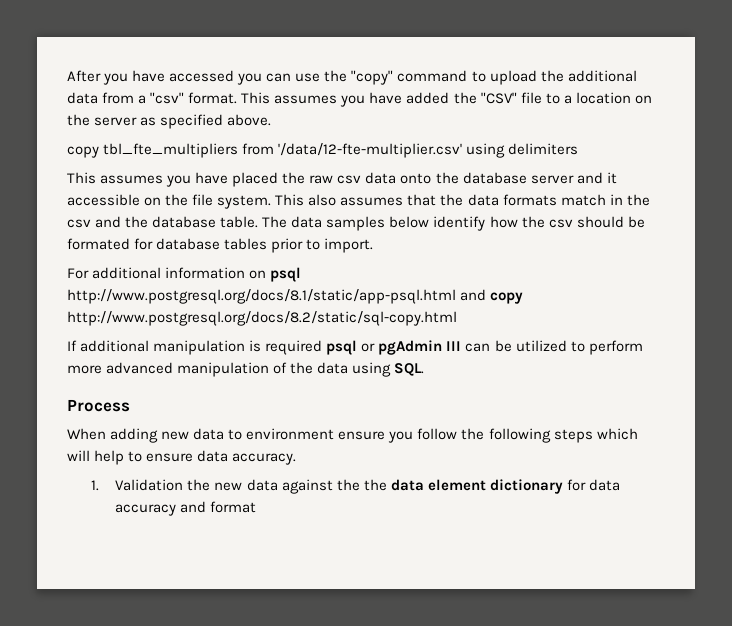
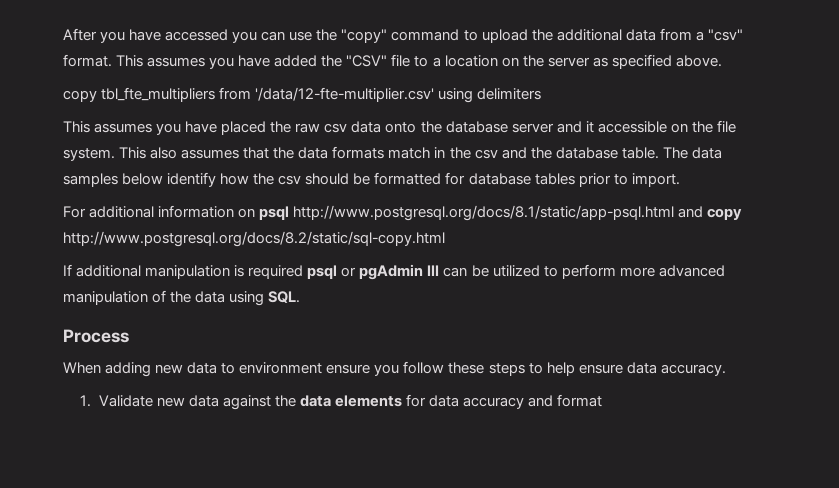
[67,238,130,250] formated -> [374,172,442,185] formatted
[461,428,638,443] [67,450,143,465] the following steps which will help to -> [448,362,575,376] these steps to help
[115,479,211,491] Validation the -> [98,395,153,407] Validate
[363,479,563,494] the data element dictionary -> [299,395,402,407] data elements

